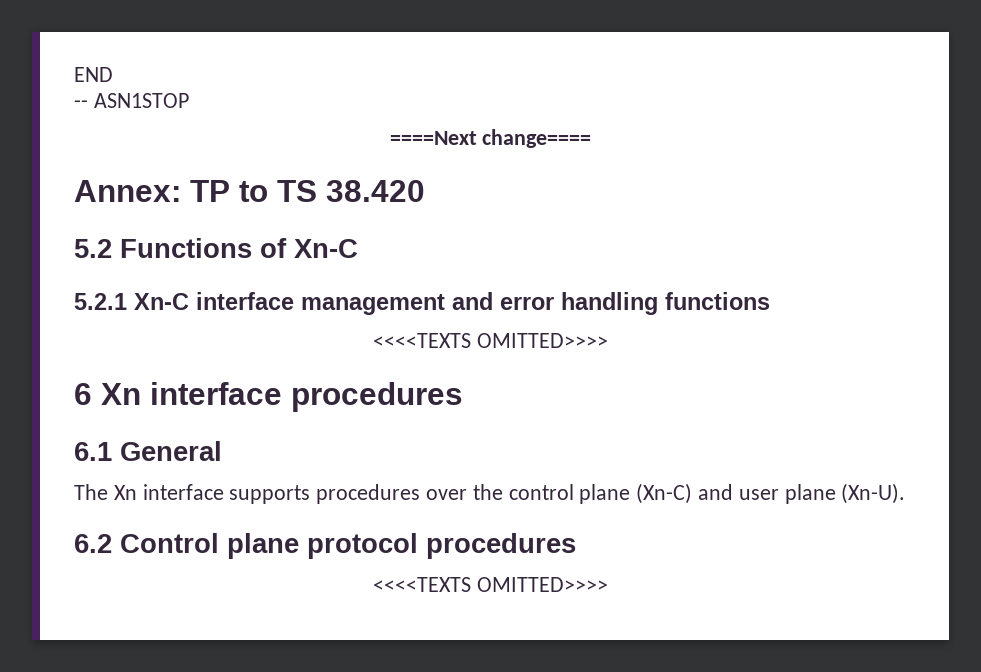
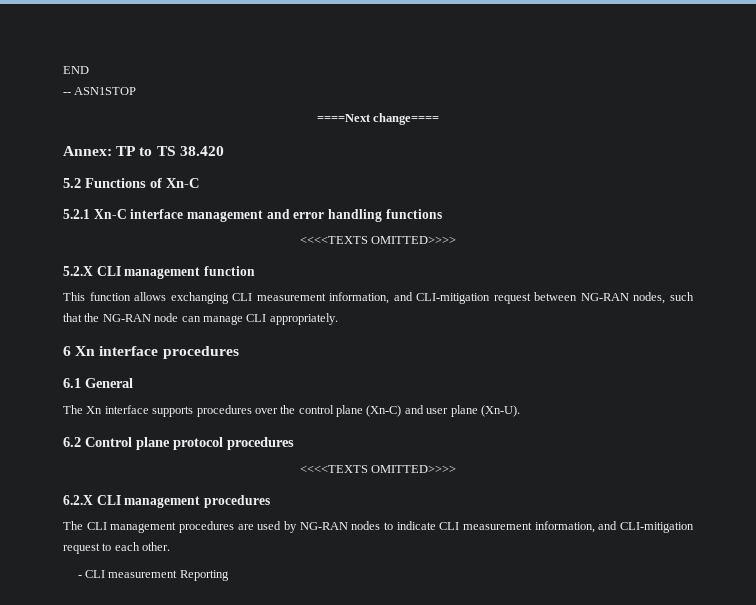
(608, 340) none -> [63,266,255,279] [63,292,695,304] [63,313,338,325] // 5.2.X CLI management function // This function allows exchanging CLI measurement information, and CLI-mitigation request between NG-RAN nodes, such that the NG-RAN node can manage CLI appropriately.
(608, 584) none -> [63,495,270,508] [63,521,694,533] [63,542,171,554] [77,570,229,581] // 6.2.X CLI management procedures // The CLI management procedures are used by NG-RAN nodes to indicate CLI measurement information, and CLI-mitigation request to each other. // - CLI measurement Reporting

